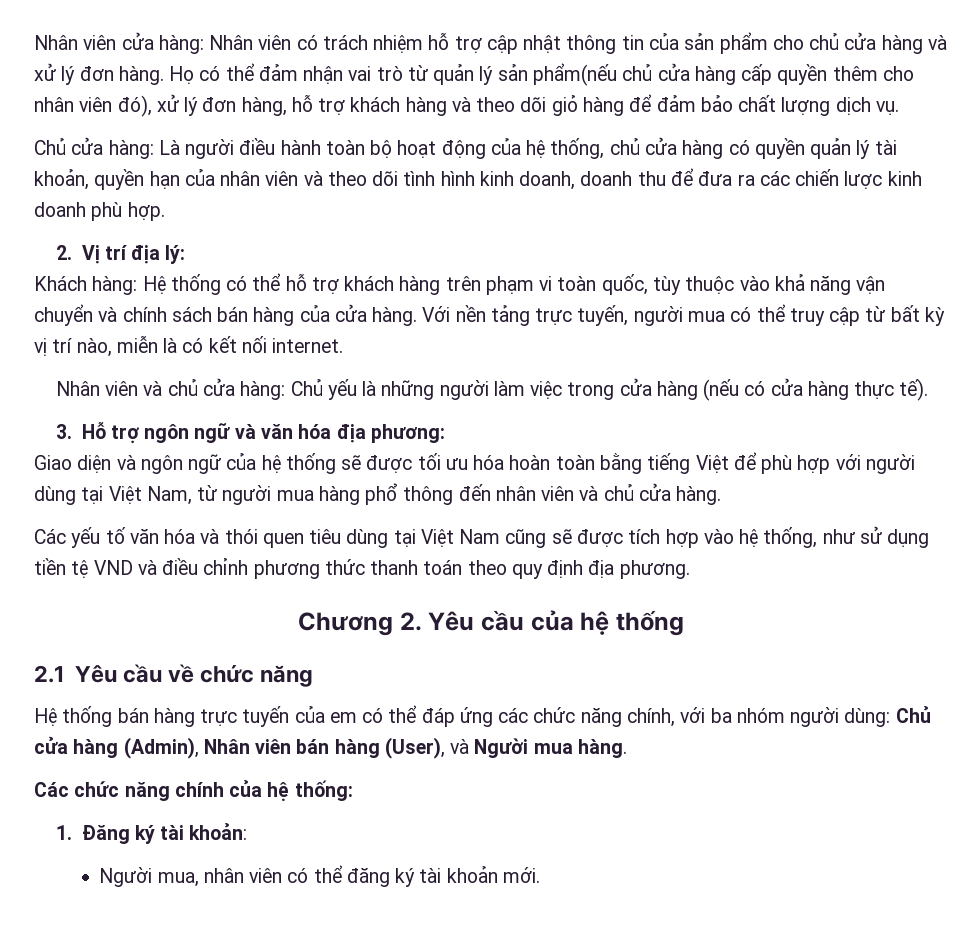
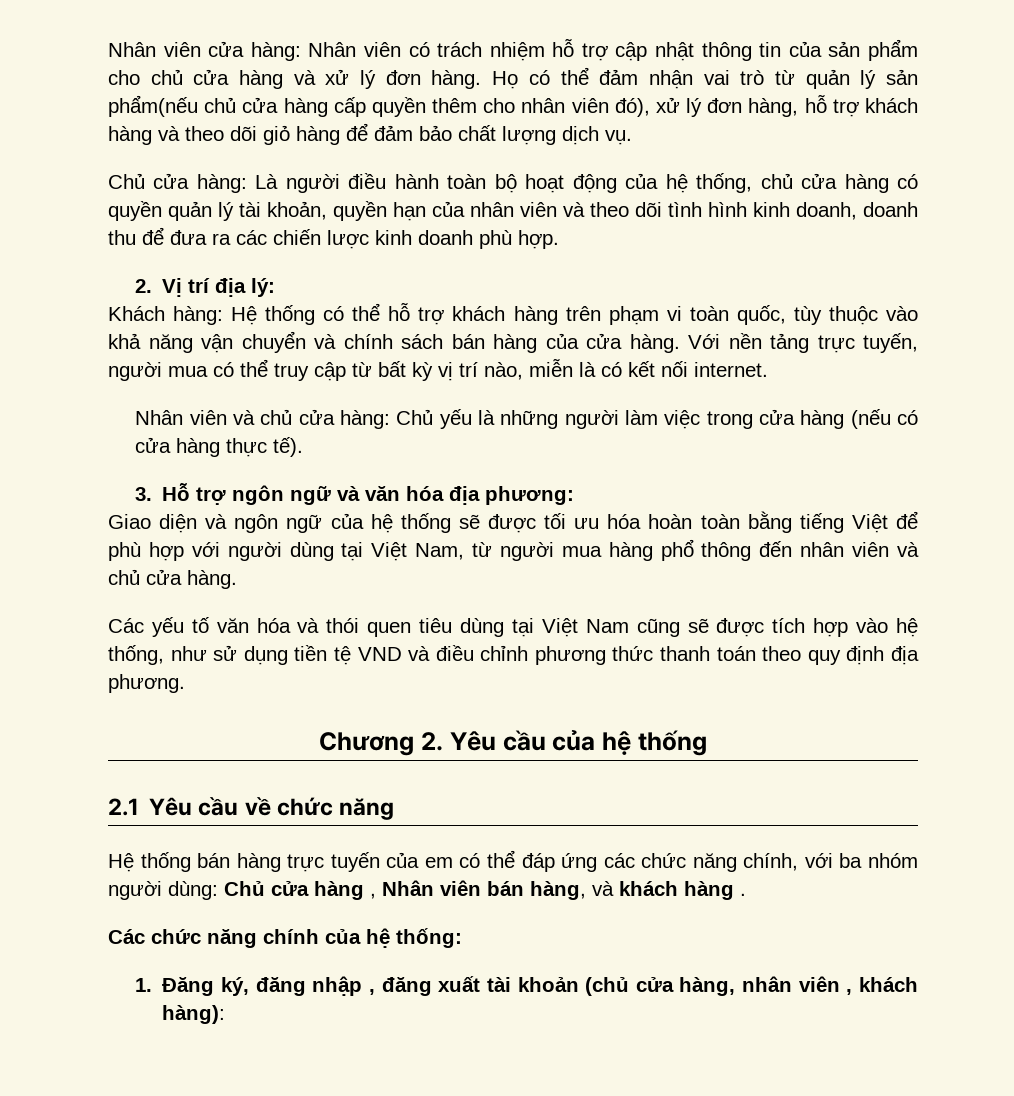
[123,737,199,759] (Admin), -> [370,893,376,899] ,
[334,737,627,759] hàng (User), và Người mua hàng. -> [530,881,746,900] hàng, và khách hàng .
[134,823,248,844] [99,865,540,887] ký tài khoản: // Người mua, nhân viên có thể đăng ký tài khoản mới. -> [221,976,918,996] [162,1005,226,1024] ký, đăng nhập , đăng xuất tài khoản (chủ cửa hàng, nhân viên , khách hàng):

